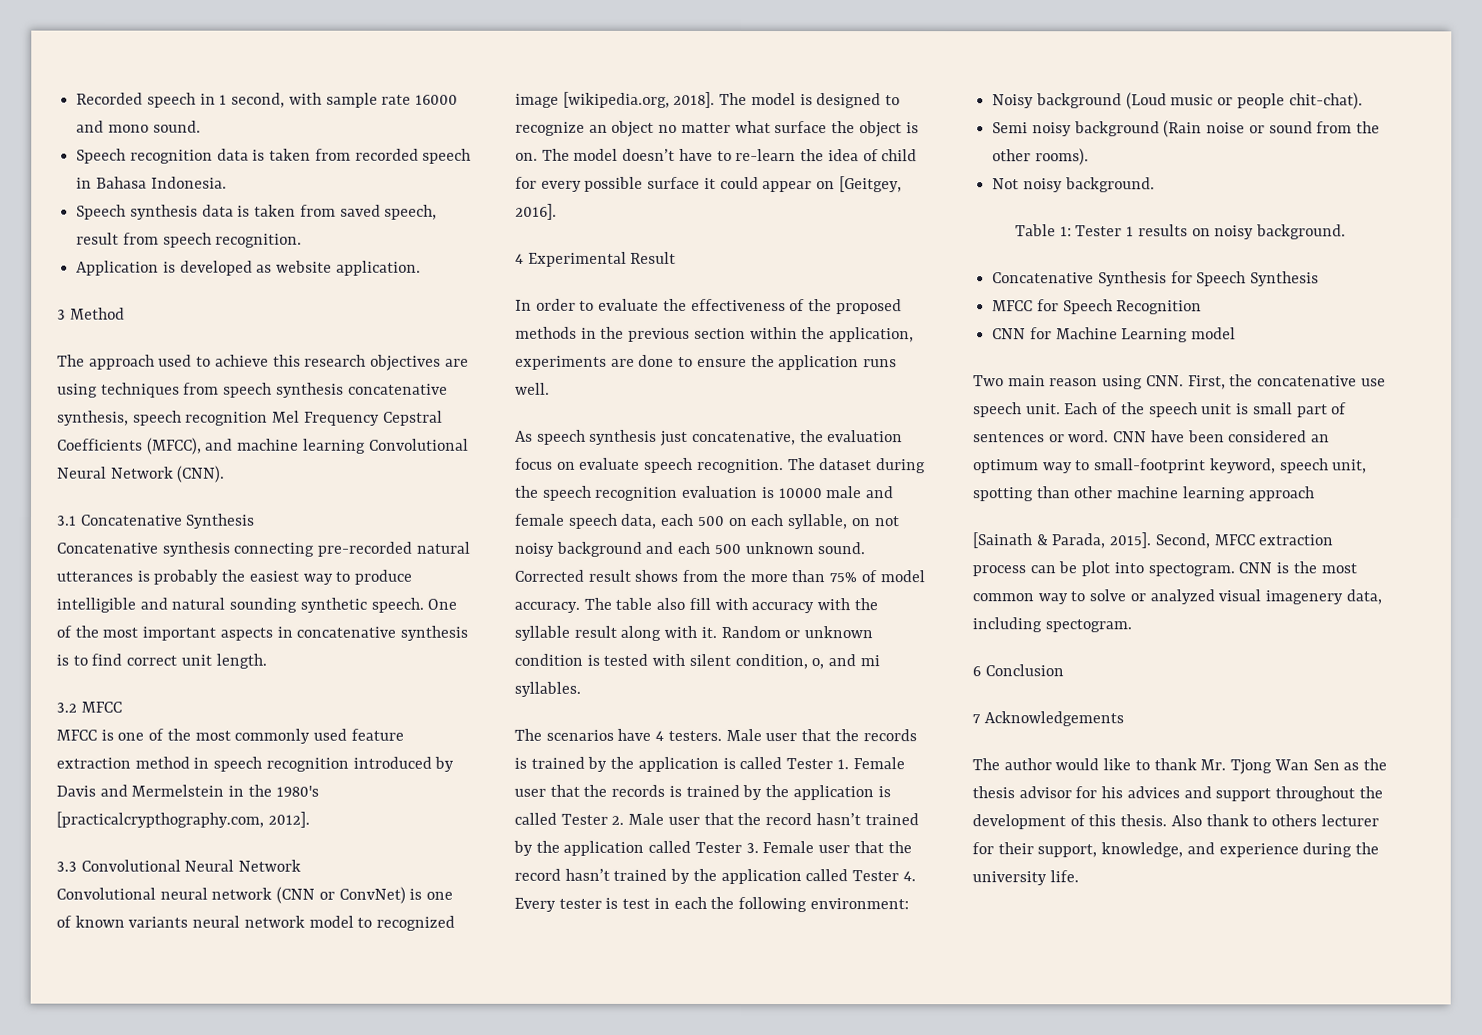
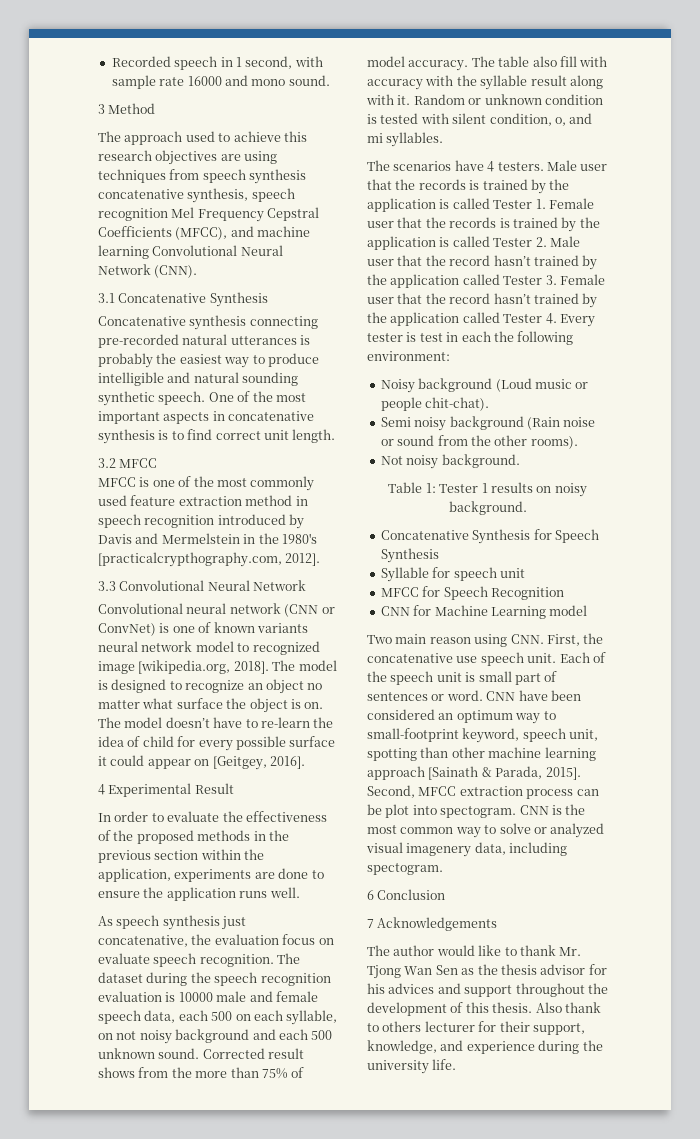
[76,148,472,164] [76,176,227,189] [76,204,438,220] [76,232,303,248] [76,260,421,276] // Speech recognition data is taken from recorded speech in Bahasa Indonesia. // Speech synthesis data is taken from saved speech, result from speech recognition. // Application is developed as website application. -> (330, 80) none
(1320, 279) none -> [380,567,525,582] // Syllable for speech unit
(1315, 494) // -> (425, 773) none

